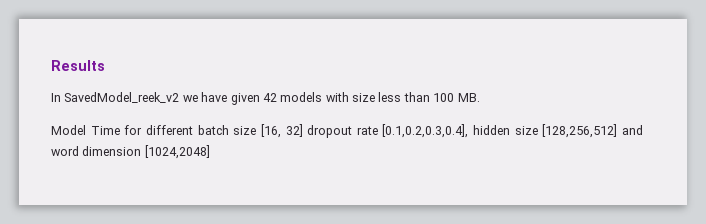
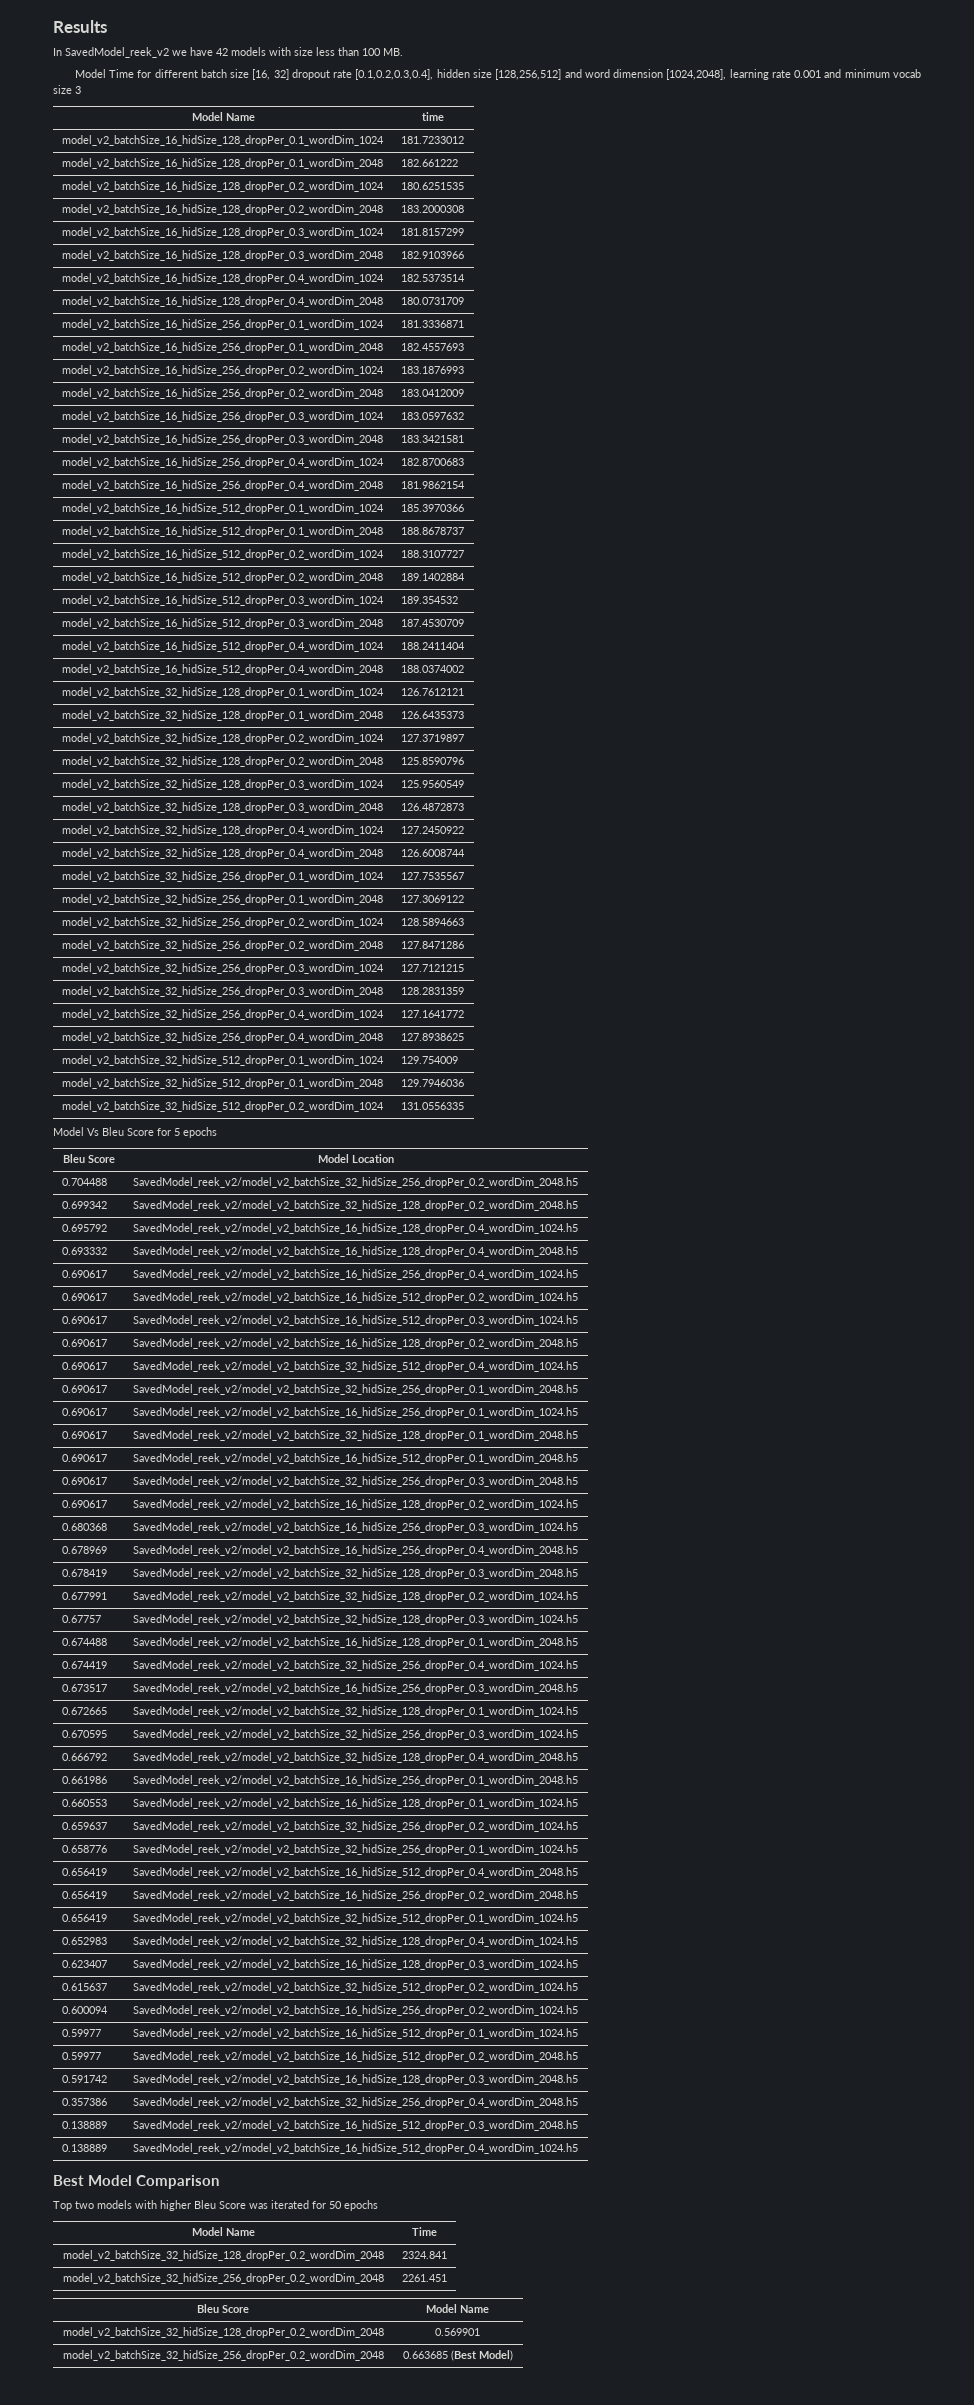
[230,93,260,105] given -> (213, 51) none
[144,145,210,159] [1024,2048] -> [666,69,921,80] [53,85,81,94] [191,112,255,121] [422,112,444,121] [61,135,384,146] [400,136,464,144] [61,158,383,169] [400,159,458,167] [61,181,384,192] [400,182,464,190] [61,204,383,215] [400,205,464,213] [61,227,384,238] [400,228,464,236] [61,250,383,261] [400,251,464,259] [61,273,384,284] [400,274,465,282] [61,296,383,307] [400,297,464,305] [61,319,384,330] [400,320,464,328] [61,342,383,353] [400,343,464,351] [61,365,384,376] [400,366,464,374] [61,388,383,399] [400,389,464,397] [61,411,384,422] [400,412,464,420] [61,434,383,445] [400,435,464,443] [61,457,384,468] [400,458,464,466] [61,480,383,491] [400,481,465,489] [61,503,384,514] [400,504,464,512] [61,526,383,537] [400,527,464,535] [61,549,384,560] [400,550,464,558] [61,572,383,583] [400,573,465,581] [61,595,384,606] [400,596,458,604] [61,618,383,629] [400,619,464,627] [61,641,384,652] [400,642,465,650] [61,664,383,675] [400,665,464,673] [61,687,384,698] [400,688,464,696] [61,710,383,721] [400,711,464,719] [61,733,384,744] [400,734,464,742] [61,756,383,767] [400,757,464,765] [61,779,384,790] [400,780,464,788] [61,802,383,813] [400,803,464,811] [61,825,384,836] [400,826,464,834] [61,848,383,859] [400,849,465,857] [61,871,384,882] [400,872,464,880] [61,894,383,905] [400,895,464,903] [61,917,384,928] [400,918,464,926] [61,940,383,951] [400,941,464,949] [61,963,384,974] [400,964,464,972] [61,986,383,997] [400,987,464,995] [61,1009,384,1020] [400,1010,464,1018] [61,1032,383,1043] [400,1033,464,1041] [61,1055,384,1066] [400,1056,458,1064] [61,1078,383,1089] [400,1079,464,1087] [61,1101,384,1112] [400,1102,464,1110] [53,1127,217,1138] [63,1154,115,1163] [318,1154,394,1163] [61,1178,107,1186] [132,1177,578,1188] [61,1201,107,1209] [132,1200,578,1211] [61,1224,107,1232] [132,1223,578,1234] [61,1247,107,1255] [132,1246,578,1257] [61,1270,107,1278] [132,1269,578,1280] [61,1293,107,1301] [132,1292,578,1303] [61,1316,107,1324] [132,1315,578,1326] [61,1339,107,1347] [132,1338,578,1349] [61,1362,107,1370] [132,1361,578,1372] [61,1385,107,1393] [132,1384,578,1395] [61,1408,107,1416] [132,1407,578,1418] [61,1431,107,1439] [132,1430,578,1441] [61,1454,107,1462] [132,1453,578,1464] [61,1477,107,1485] [132,1476,578,1487] [61,1500,107,1508] [132,1499,578,1510] [61,1523,107,1531] [132,1522,578,1533] [61,1546,107,1554] [132,1545,578,1556] [61,1569,107,1577] [132,1568,578,1579] [61,1592,107,1600] [132,1591,578,1602] [61,1615,101,1623] [132,1614,578,1625] [61,1638,107,1646] [132,1637,578,1648] [61,1661,107,1669] [132,1660,578,1671] [61,1684,107,1692] [132,1683,578,1694] [61,1707,107,1715] [132,1706,578,1717] [61,1730,107,1738] [132,1729,578,1740] [61,1753,107,1761] [132,1752,578,1763] [61,1776,107,1784] [132,1775,578,1786] [61,1799,107,1807] [132,1798,578,1809] [61,1822,107,1830] [132,1821,578,1832] [61,1845,107,1853] [132,1844,578,1855] [61,1868,107,1876] [132,1867,578,1878] [61,1891,107,1899] [132,1890,578,1901] [61,1914,107,1922] [132,1913,578,1924] [61,1937,107,1945] [132,1936,578,1947] [61,1960,107,1968] [132,1959,578,1970] [61,1983,107,1991] [132,1982,578,1993] [61,2006,108,2014] [132,2005,578,2016] [61,2029,101,2037] [132,2028,578,2039] [61,2052,101,2060] [132,2051,578,2062] [61,2075,107,2083] [132,2074,578,2085] [61,2098,107,2106] [132,2097,578,2108] [61,2121,107,2129] [132,2120,578,2131] [61,2144,107,2152] [132,2143,578,2154] [53,2175,220,2189] [53,2200,378,2211] [191,2227,255,2236] [411,2227,437,2236] [62,2250,384,2261] [401,2251,447,2259] [62,2273,384,2284] [401,2274,447,2282] [197,2304,249,2313] [426,2304,489,2313] [62,2327,384,2338] [435,2328,480,2336] [62,2350,384,2361] [402,2350,513,2361] [1024,2048], learning rate 0.001 and minimum vocab size 3 // Model Name | time // model_v2_batchSize_16_hidSize_128_dropPer_0.1_wordDim_1024 | 181.7233012 // model_v2_batchSize_16_hidSize_128_dropPer_0.1_wordDim_2048 | 182.661222 // model_v2_batchSize_16_hidSize_128_dropPer_0.2_wordDim_1024 | 180.6251535 // model_v2_batchSize_16_hidSize_128_dropPer_0.2_wordDim_2048 | 183.2000308 // model_v2_batchSize_16_hidSize_128_dropPer_0.3_wordDim_1024 | 181.8157299 // model_v2_batchSize_16_hidSize_128_dropPer_0.3_wordDim_2048 | 182.9103966 // model_v2_batchSize_16_hidSize_128_dropPer_0.4_wordDim_1024 | 182.5373514 // model_v2_batchSize_16_hidSize_128_dropPer_0.4_wordDim_2048 | 180.0731709 // model_v2_batchSize_16_hidSize_256_dropPer_0.1_wordDim_1024 | 181.3336871 // model_v2_batchSize_16_hidSize_256_dropPer_0.1_wordDim_2048 | 182.4557693 // model_v2_batchSize_16_hidSize_256_dropPer_0.2_wordDim_1024 | 183.1876993 // model_v2_batchSize_16_hidSize_256_dropPer_0.2_wordDim_2048 | 183.0412009 // model_v2_batchSize_16_hidSize_256_dropPer_0.3_wordDim_1024 | 183.0597632 // model_v2_batchSize_16_hidSize_256_dropPer_0.3_wordDim_2048 | 183.3421581 // model_v2_batchSize_16_hidSize_256_dropPer_0.4_wordDim_1024 | 182.8700683 // model_v2_batchSize_16_hidSize_256_dropPer_0.4_wordDim_2048 | 181.9862154 // model_v2_batchSize_16_hidSize_512_dropPer_0.1_wordDim_1024 | 185.3970366 // model_v2_batchSize_16_hidSize_512_dropPer_0.1_wordDim_2048 | 188.8678737 // model_v2_batchSize_16_hidSize_512_dropPer_0.2_wordDim_1024 | 188.3107727 // model_v2_batchSize_16_hidSize_512_dropPer_0.2_wordDim_2048 | 189.1402884 // model_v2_batchSize_16_hidSize_512_dropPer_0.3_wordDim_1024 | 189.354532 // model_v2_batchSize_16_hidSize_512_dropPer_0.3_wordDim_2048 | 187.4530709 // model_v2_batchSize_16_hidSize_512_dropPer_0.4_wordDim_1024 | 188.2411404 // model_v2_batchSize_16_hidSize_512_dropPer_0.4_wordDim_2048 | 188.0374002 // model_v2_batchSize_32_hidSize_128_dropPer_0.1_wordDim_1024 | 126.7612121 // model_v2_batchSize_32_hidSize_128_dropPer_0.1_wordDim_2048 | 126.6435373 // model_v2_batchSize_32_hidSize_128_dropPer_0.2_wordDim_1024 | 127.3719897 // model_v2_batchSize_32_hidSize_128_dropPer_0.2_wordDim_2048 | 125.8590796 // model_v2_batchSize_32_hidSize_128_dropPer_0.3_wordDim_1024 | 125.9560549 // model_v2_batchSize_32_hidSize_128_dropPer_0.3_wordDim_2048 | 126.4872873 // model_v2_batchSize_32_hidSize_128_dropPer_0.4_wordDim_1024 | 127.2450922 // model_v2_batchSize_32_hidSize_128_dropPer_0.4_wordDim_2048 | 126.6008744 // model_v2_batchSize_32_hidSize_256_dropPer_0.1_wordDim_1024 | 127.7535567 // model_v2_batchSize_32_hidSize_256_dropPer_0.1_wordDim_2048 | 127.3069122 // model_v2_batchSize_32_hidSize_256_dropPer_0.2_wordDim_1024 | 128.5894663 // model_v2_batchSize_32_hidSize_256_dropPer_0.2_wordDim_2048 | 127.8471286 // model_v2_batchSize_32_hidSize_256_dropPer_0.3_wordDim_1024 | 127.7121215 // model_v2_batchSize_32_hidSize_256_dropPer_0.3_wordDim_2048 | 128.2831359 // model_v2_batchSize_32_hidSize_256_dropPer_0.4_wordDim_1024 | 127.1641772 // model_v2_batchSize_32_hidSize_256_dropPer_0.4_wordDim_2048 | 127.8938625 // model_v2_batchSize_32_hidSize_512_dropPer_0.1_wordDim_1024 | 129.754009 // model_v2_batchSize_32_hidSize_512_dropPer_0.1_wordDim_2048 | 129.7946036 // model_v2_batchSize_32_hidSize_512_dropPer_0.2_wordDim_1024 | 131.0556335 // Model Vs Bleu Score for 5 epochs // Bleu Score | Model Location // 0.704488 | SavedModel_reek_v2/model_v2_batchSize_32_hidSize_256_dropPer_0.2_wordDim_2048.h5 // 0.699342 | SavedModel_reek_v2/model_v2_batchSize_32_hidSize_128_dropPer_0.2_wordDim_2048.h5 // 0.695792 | SavedModel_reek_v2/model_v2_batchSize_16_hidSize_128_dropPer_0.4_wordDim_1024.h5 // 0.693332 | SavedModel_reek_v2/model_v2_batchSize_16_hidSize_128_dropPer_0.4_wordDim_2048.h5 // 0.690617 | SavedModel_reek_v2/model_v2_batchSize_16_hidSize_256_dropPer_0.4_wordDim_1024.h5 // 0.690617 | SavedModel_reek_v2/model_v2_batchSize_16_hidSize_512_dropPer_0.2_wordDim_1024.h5 // 0.690617 | SavedModel_reek_v2/model_v2_batchSize_16_hidSize_512_dropPer_0.3_wordDim_1024.h5 // 0.690617 | SavedModel_reek_v2/model_v2_batchSize_16_hidSize_128_dropPer_0.2_wordDim_2048.h5 // 0.690617 | SavedModel_reek_v2/model_v2_batchSize_32_hidSize_512_dropPer_0.4_wordDim_1024.h5 // 0.690617 | SavedModel_reek_v2/model_v2_batchSize_32_hidSize_256_dropPer_0.1_wordDim_2048.h5 // 0.690617 | SavedModel_reek_v2/model_v2_batchSize_16_hidSize_256_dropPer_0.1_wordDim_1024.h5 // 0.690617 | SavedModel_reek_v2/model_v2_batchSize_32_hidSize_128_dropPer_0.1_wordDim_2048.h5 // 0.690617 | SavedModel_reek_v2/model_v2_batchSize_16_hidSize_512_dropPer_0.1_wordDim_2048.h5 // 0.690617 | SavedModel_reek_v2/model_v2_batchSize_32_hidSize_256_dropPer_0.3_wordDim_2048.h5 // 0.690617 | SavedModel_reek_v2/model_v2_batchSize_16_hidSize_128_dropPer_0.2_wordDim_1024.h5 // 0.680368 | SavedModel_reek_v2/model_v2_batchSize_16_hidSize_256_dropPer_0.3_wordDim_1024.h5 // 0.678969 | SavedModel_reek_v2/model_v2_batchSize_16_hidSize_256_dropPer_0.4_wordDim_2048.h5 // 0.678419 | SavedModel_reek_v2/model_v2_batchSize_32_hidSize_128_dropPer_0.3_wordDim_2048.h5 // 0.677991 | SavedModel_reek_v2/model_v2_batchSize_32_hidSize_128_dropPer_0.2_wordDim_1024.h5 // 0.67757 | SavedModel_reek_v2/model_v2_batchSize_32_hidSize_128_dropPer_0.3_wordDim_1024.h5 // 0.674488 | SavedModel_reek_v2/model_v2_batchSize_16_hidSize_128_dropPer_0.1_wordDim_2048.h5 // 0.674419 | SavedModel_reek_v2/model_v2_batchSize_32_hidSize_256_dropPer_0.4_wordDim_1024.h5 // 0.673517 | SavedModel_reek_v2/model_v2_batchSize_16_hidSize_256_dropPer_0.3_wordDim_2048.h5 // 0.672665 | SavedModel_reek_v2/model_v2_batchSize_32_hidSize_128_dropPer_0.1_wordDim_1024.h5 // 0.670595 | SavedModel_reek_v2/model_v2_batchSize_32_hidSize_256_dropPer_0.3_wordDim_1024.h5 // 0.666792 | SavedModel_reek_v2/model_v2_batchSize_32_hidSize_128_dropPer_0.4_wordDim_2048.h5 // 0.661986 | SavedModel_reek_v2/model_v2_batchSize_16_hidSize_256_dropPer_0.1_wordDim_2048.h5 // 0.660553 | SavedModel_reek_v2/model_v2_batchSize_16_hidSize_128_dropPer_0.1_wordDim_1024.h5 // 0.659637 | SavedModel_reek_v2/model_v2_batchSize_32_hidSize_256_dropPer_0.2_wordDim_1024.h5 // 0.658776 | SavedModel_reek_v2/model_v2_batchSize_32_hidSize_256_dropPer_0.1_wordDim_1024.h5 // 0.656419 | SavedModel_reek_v2/model_v2_batchSize_16_hidSize_512_dropPer_0.4_wordDim_2048.h5 // 0.656419 | SavedModel_reek_v2/model_v2_batchSize_16_hidSize_256_dropPer_0.2_wordDim_2048.h5 // 0.656419 | SavedModel_reek_v2/model_v2_batchSize_32_hidSize_512_dropPer_0.1_wordDim_1024.h5 // 0.652983 | SavedModel_reek_v2/model_v2_batchSize_32_hidSize_128_dropPer_0.4_wordDim_1024.h5 // 0.623407 | SavedModel_reek_v2/model_v2_batchSize_16_hidSize_128_dropPer_0.3_wordDim_1024.h5 // 0.615637 | SavedModel_reek_v2/model_v2_batchSize_32_hidSize_512_dropPer_0.2_wordDim_1024.h5 // 0.600094 | SavedModel_reek_v2/model_v2_batchSize_16_hidSize_256_dropPer_0.2_wordDim_1024.h5 // 0.59977 | SavedModel_reek_v2/model_v2_batchSize_16_hidSize_512_dropPer_0.1_wordDim_1024.h5 // 0.59977 | SavedModel_reek_v2/model_v2_batchSize_16_hidSize_512_dropPer_0.2_wordDim_2048.h5 // 0.591742 | SavedModel_reek_v2/model_v2_batchSize_16_hidSize_128_dropPer_0.3_wordDim_2048.h5 // 0.357386 | SavedModel_reek_v2/model_v2_batchSize_32_hidSize_256_dropPer_0.4_wordDim_2048.h5 // 0.138889 | SavedModel_reek_v2/model_v2_batchSize_16_hidSize_512_dropPer_0.3_wordDim_2048.h5 // 0.138889 | SavedModel_reek_v2/model_v2_batchSize_16_hidSize_512_dropPer_0.4_wordDim_1024.h5 // Best Model Comparison // Top two models with higher Bleu Score was iterated for 50 epochs // Model Name | Time // model_v2_batchSize_32_hidSize_128_dropPer_0.2_wordDim_2048 | 2324.841 // model_v2_batchSize_32_hidSize_256_dropPer_0.2_wordDim_2048 | 2261.451 // Bleu Score | Model Name // model_v2_batchSize_32_hidSize_128_dropPer_0.2_wordDim_2048 | 0.569901 // model_v2_batchSize_32_hidSize_256_dropPer_0.2_wordDim_2048 | 0.663685 (Best Model)

